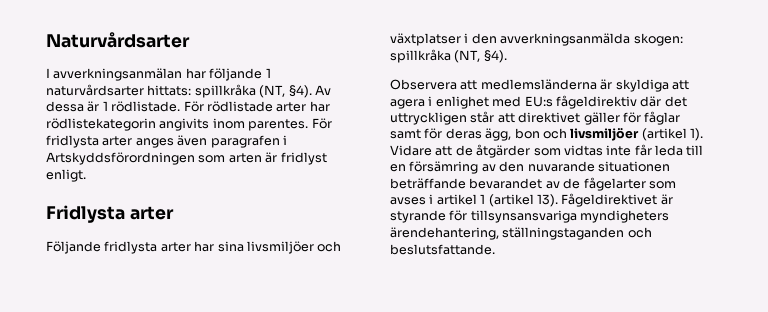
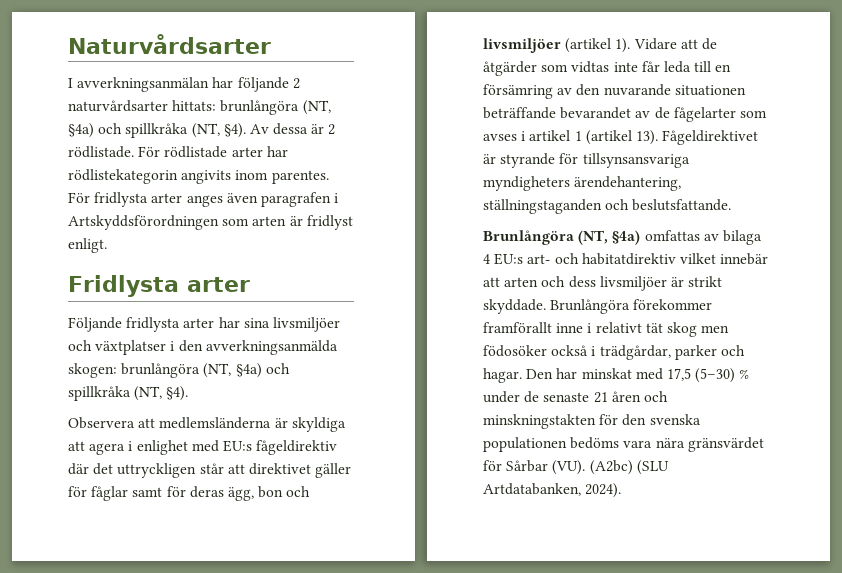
[265,68,271,78] 1 -> [292,78,300,89] 2
(192, 90) none -> [220,100,331,115] [68,123,123,138] brunlångöra (NT, §4a) och
[102,101,108,111] 1 -> [328,124,336,135] 2
(683, 39) none -> [121,363,290,378] brunlångöra (NT, §4a) och
(495, 249) none -> [483,230,762,245] [483,253,769,265] [483,276,723,291] [483,299,713,314] [483,322,730,337] [483,345,745,360] [483,368,750,383] [483,391,668,403] [483,414,701,429] [483,437,764,452] [483,460,669,475] [483,483,622,498] // Brunlångöra (NT, §4a) omfattas av bilaga 4 EU:s art- och habitatdirektiv vilket innebär att arten och dess livsmiljöer är strikt skyddade. Brunlångöra förekommer framförallt inne i relativt tät skog men födosöker också i trädgårdar, parker och hagar. Den har minskat med 17,5 (5–30) % under de senaste 21 åren och minskningstakten för den svenska populationen bedöms vara nära gränsvärdet för Sårbar (VU). (A2bc) (SLU Artdatabanken, 2024).

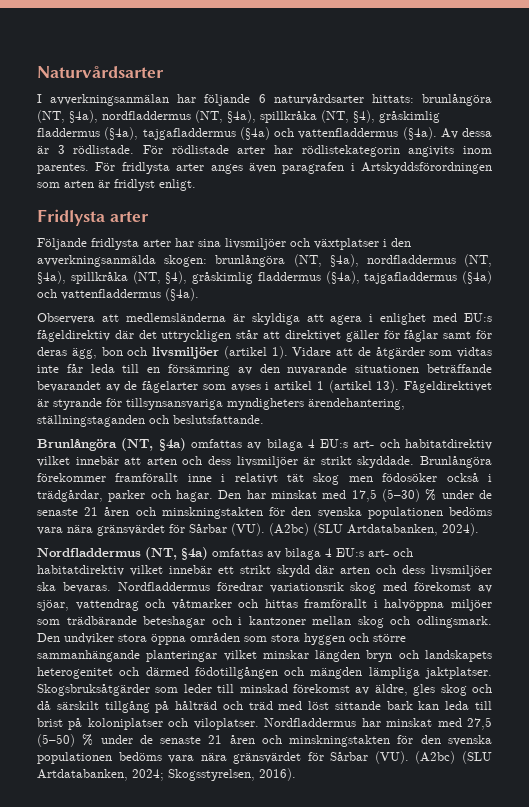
[292,78,300,89] 2 -> [258,94,266,103] 6
[68,123,246,138] §4a) och spillkråka (NT, §4). -> [69,110,440,123] [37,127,437,140] §4a), nordfladdermus (NT, §4a), spillkråka (NT, §4), gråskimlig fladdermus (§4a), tajgafladdermus (§4a) och vattenfladdermus (§4a).
[328,124,336,135] 2 -> [57,145,65,154] 3
[235,363,290,378] [68,386,189,401] §4a) och spillkråka (NT, §4). -> [329,254,493,267] [37,271,492,284] [37,288,199,301] §4a), nordfladdermus (NT, §4a), spillkråka (NT, §4), gråskimlig fladdermus (§4a), tajgafladdermus (§4a) och vattenfladdermus (§4a).
(622, 490) none -> [37,547,413,560] [37,565,492,577] [37,582,492,594] [37,599,492,611] [37,616,492,628] [37,633,406,645] [37,650,492,662] [37,667,492,679] [37,684,492,696] [37,701,493,713] [37,717,493,730] [37,734,492,747] [37,751,492,764] [37,768,296,781] // Nordfladdermus (NT, §4a) omfattas av bilaga 4 EU:s art- och habitatdirektiv vilket innebär ett strikt skydd där arten och dess livsmiljöer ska bevaras. Nordfladdermus föredrar variationsrik skog med förekomst av sjöar, vattendrag och våtmarker och hittas framförallt i halvöppna miljöer som trädbärande beteshagar och i kantzoner mellan skog och odlingsmark. Den undviker stora öppna områden som stora hyggen och större sammanhängande planteringar vilket minskar längden bryn och landskapets heterogenitet och därmed födotillgången och mängden lämpliga jaktplatser. Skogsbruksåtgärder som leder till minskad förekomst av äldre, gles skog och då särskilt tillgång på hålträd och träd med löst sittande bark kan leda till brist på koloniplatser och viloplatser. Nordfladdermus har minskat med 27,5 (5–50) % under de senaste 21 åren och minskningstakten för den svenska populationen bedöms vara nära gränsvärdet för Sårbar (VU). (A2bc) (SLU Artdatabanken, 2024; Skogsstyrelsen, 2016).

